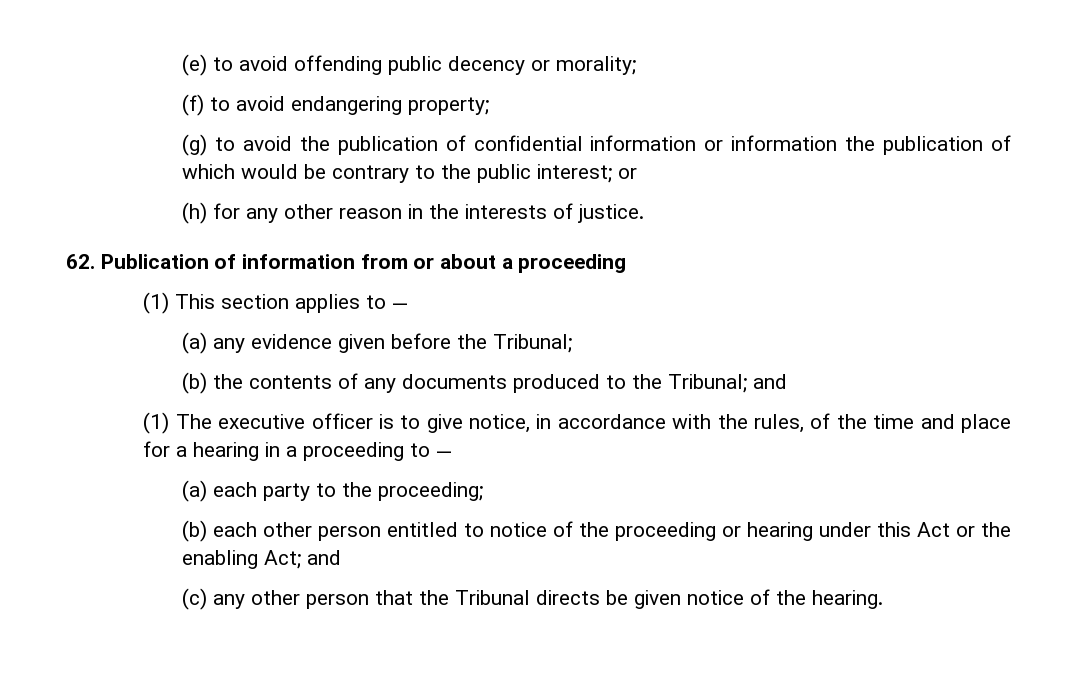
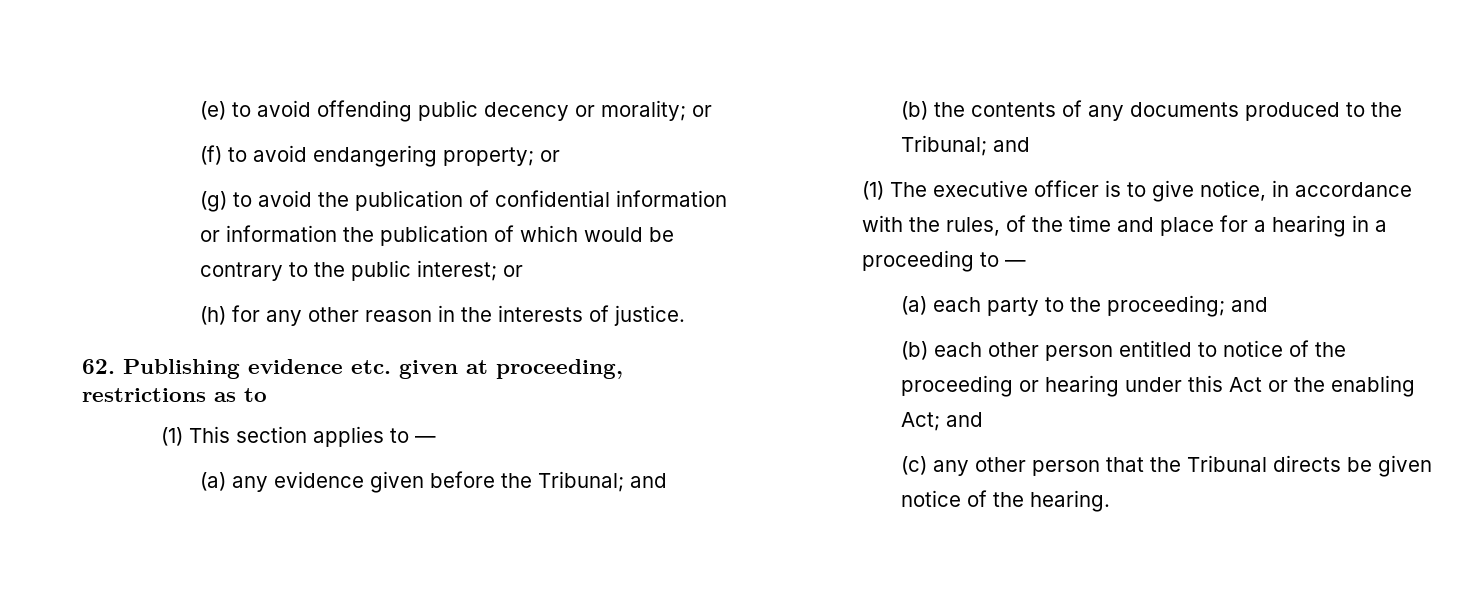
(636, 65) none -> [691,105,712,117] or
(489, 106) none -> [539,150,560,162] or
[100,254,627,273] Publication of information from or about a proceeding -> [123,359,623,379] [82,388,267,402] Publishing evidence etc. given at proceeding, restrictions as to
(572, 343) none -> [629,473,667,488] and
(483, 491) none -> [1230,297,1268,312] and

